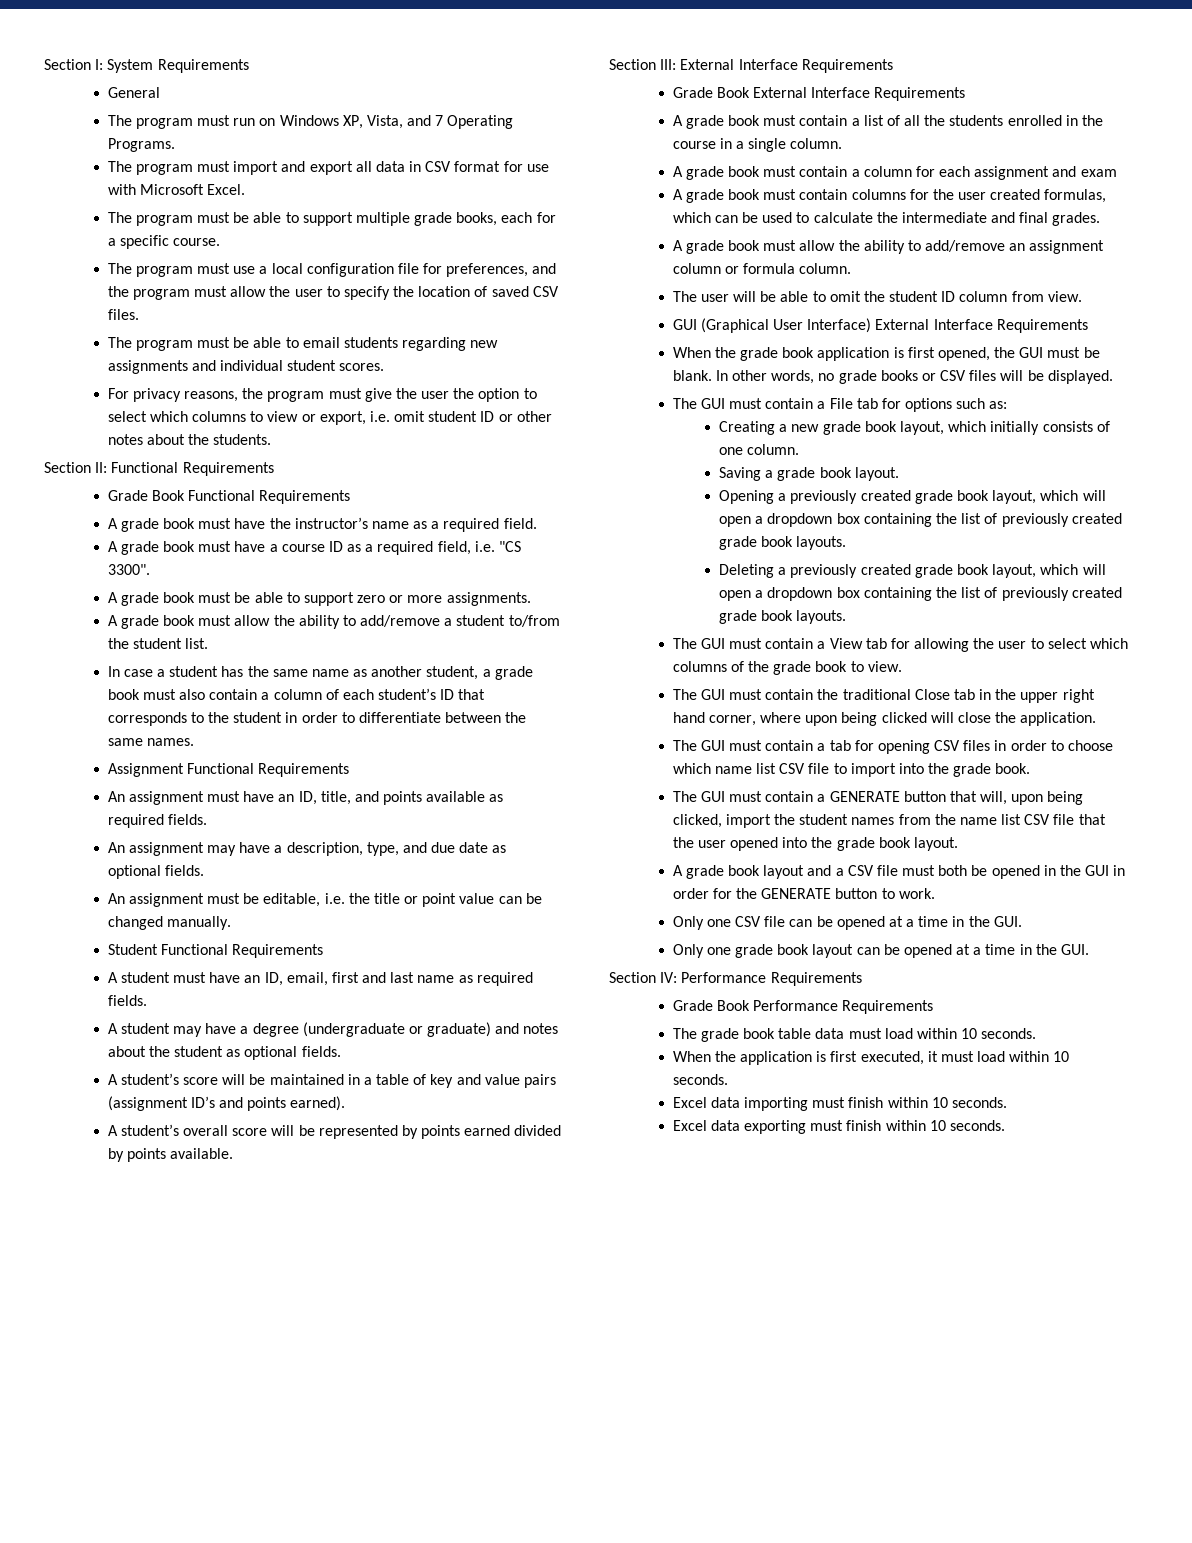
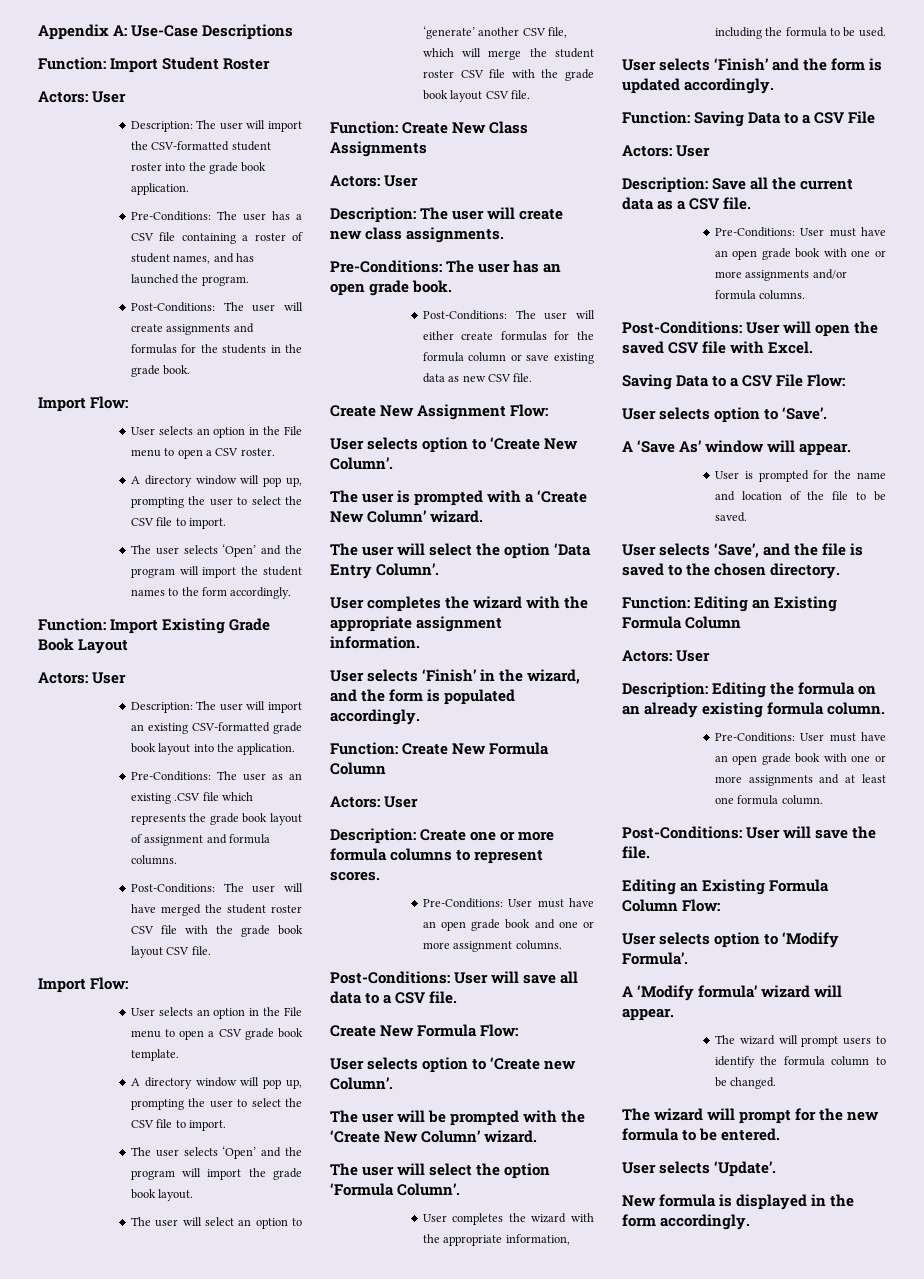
[44,59,249,73] [107,87,160,98] [107,115,514,129] [107,138,175,152] [107,161,549,175] [107,184,245,195] [107,212,556,226] [107,235,220,249] [107,263,557,277] [107,286,559,300] [107,309,139,320] [107,337,499,351] [107,360,385,374] [107,388,537,402] [107,411,552,425] [107,434,272,445] [44,462,274,476] [107,490,351,504] [107,517,537,532] [107,541,521,555] [107,564,150,575] [107,592,531,606] [107,615,560,629] [107,638,208,649] [107,666,533,680] [107,688,486,700] [107,712,527,726] [107,738,194,746] [107,763,349,777] [107,791,504,805] [107,814,207,828] [107,842,507,856] [107,865,204,879] [107,893,542,907] [107,916,231,930] [107,944,323,958] [107,972,533,986] [107,995,147,1006] [107,1022,559,1037] [107,1046,341,1060] [107,1073,556,1088] [107,1096,346,1111] [107,1124,562,1139] [107,1148,233,1162] [609,59,893,73] [672,87,966,101] [672,115,1103,129] [672,138,843,152] [672,166,1117,180] [672,189,1107,203] [672,212,1101,226] [672,240,1105,254] [672,263,852,274] [672,291,1082,302] [672,318,1088,333] [672,347,1100,361] [672,370,1113,384] [672,398,1008,412] [719,421,1110,435] [719,444,800,455] [719,467,899,481] [719,490,1106,504] [719,513,1122,527] [719,536,847,550] [719,564,1106,578] [719,587,1122,601] [719,610,847,624] [672,638,1128,652] [672,661,902,675] [672,689,1095,703] [672,712,1097,726] [672,740,1113,754] [672,763,1031,777] [672,791,1084,805] [672,814,1106,828] [672,837,958,851] [672,865,1126,879] [672,888,935,899] [672,916,1022,930] [672,944,1089,958] [609,972,862,986] [672,1000,934,1014] [672,1028,1037,1042] [672,1051,1070,1065] [672,1074,728,1085] [672,1097,1007,1111] [672,1120,1005,1134] Section I: System Requirements // General // The program must run on Windows XP, Vista, and 7 Operating Programs. // The program must import and export all data in CSV format for use with Microsoft Excel. // The program must be able to support multiple grade books, each for a specific course. // The program must use a local configuration file for preferences, and the program must allow the user to specify the location of saved CSV files. // The program must be able to email students regarding new assignments and individual student scores. // For privacy reasons, the program must give the user the option to select which columns to view or export, i.e. omit student ID or other notes about the students. // Section II: Functional Requirements // Grade Book Functional Requirements // A grade book must have the instructor’s name as a required field. // A grade book must have a course ID as a required field, i.e. "CS 3300". // A grade book must be able to support zero or more assignments. // A grade book must allow the ability to add/remove a student to/from the student list. // In case a student has the same name as another student, a grade book must also contain a column of each student’s ID that corresponds to the student in order to differentiate between the same names. // Assignment Functional Requirements // An assignment must have an ID, title, and points available as required fields. // An assignment may have a description, type, and due date as optional fields. // An assignment must be editable, i.e. the title or point value can be changed manually. // Student Functional Requirements // A student must have an ID, email, first and last name as required fields. // A student may have a degree (undergraduate or graduate) and notes about the student as optional fields. // A student’s score will be maintained in a table of key and value pairs (assignment ID’s and points earned). // A student’s overall score will be represented by points earned divided by points available. // Section III: External Interface Requirements // Grade Book External Interface Requirements // A grade book must contain a list of all the students enrolled in the course in a single column. // A grade book must contain a column for each assignment and exam // A grade book must contain columns for the user created formulas, which can be used to calculate the intermediate and final grades. // A grade book must allow the ability to add/remove an assignment column or formula column. // The user will be able to omit the student ID column from view. // GUI (Graphical User Interface) External Interface Requirements // When the grade book application is first opened, the GUI must be blank. In other words, no grade books or CSV files will be displayed. // The GUI must contain a File tab for options such as: // Creating a new grade book layout, which initially consists of one column. // Saving a grade book layout. // Opening a previously created grade book layout, which will open a dropdown box containing the list of previously created grade book layouts. // Deleting a previously created grade book layout, which will open a dropdown box containing the list of previously created grade book layouts. // The GUI must contain a View tab for allowing the user to select which columns of the grade book to view. // The GUI must contain the traditional Close tab in the upper right hand corner, where upon being clicked will close the application. // The GUI must contain a tab for opening CSV files in order to choose which name list CSV file to import into the grade book. // The GUI must contain a GENERATE button that will, upon being clicked, import the student names from the name list CSV file that the user opened into the grade book layout. // A grade book layout and a CSV file must both be opened in the GUI in order for the GENERATE button to work. // Only one CSV file can be opened at a time in the GUI. // Only one grade book layout can be opened at a time in the GUI. // Section IV: Performance Requirements // Grade Book Performance Requirements // The grade book table data must load within 10 seconds. // When the application is first executed, it must load within 10 seconds. // Excel data importing must finish within 10 seconds. // Excel data exporting must finish within 10 seconds. -> [38,24,294,40] [38,57,271,73] [38,91,127,103] [130,120,302,132] [130,141,271,151] [130,162,267,174] [130,183,189,195] [130,211,302,221] [130,232,303,244] [130,253,255,264] [130,274,249,286] [130,302,303,312] [130,323,254,335] [130,344,302,354] [130,365,191,377] [38,396,129,412] [130,426,302,438] [130,448,275,459] [130,475,302,487] [130,496,302,508] [130,517,227,529] [130,544,302,557] [130,566,302,578] [130,587,292,599] [38,618,271,634] [38,638,129,654] [38,672,127,684] [130,701,302,713] [130,722,302,734] [130,743,296,755] [130,771,302,781] [130,792,254,804] [130,813,302,825] [130,834,271,846] [130,855,177,865] [130,883,303,893] [130,904,302,916] [130,925,303,937] [130,946,211,958] [38,977,129,993] [130,1007,302,1019] [130,1028,304,1040] [130,1049,179,1061] [130,1077,302,1089] [130,1098,302,1110] [130,1119,227,1131] [130,1146,302,1159] [130,1168,302,1180] [130,1189,194,1201] [130,1217,302,1229] [422,26,568,39] [422,48,594,60] [422,69,594,81] [422,90,531,102] [330,121,529,134] [330,141,427,157] [330,175,419,187] [330,207,564,223] [330,227,505,243] [330,260,562,273] [330,280,453,296] [422,310,595,320] [422,331,594,341] [422,352,594,364] [422,373,533,383] [330,404,549,420] [330,437,579,453] [330,457,393,470] [330,490,588,506] [330,510,484,523] [330,543,592,559] [330,563,440,579] [330,596,589,612] [330,616,503,632] [330,636,420,649] [330,669,581,684] [330,689,516,705] [330,709,420,725] [330,742,550,755] [330,762,386,775] [330,796,419,808] [330,828,555,844] [330,848,544,864] [330,871,380,881] [422,898,594,908] [422,919,594,931] [422,940,562,952] [330,971,579,984] [330,991,458,1004] [330,1024,519,1037] [330,1057,577,1073] [330,1077,393,1090] [330,1110,586,1126] [330,1130,538,1143] [330,1163,551,1179] [330,1183,461,1196] [422,1213,594,1225] [422,1234,570,1246] [714,27,886,39] [622,58,883,71] [622,78,775,94] [622,111,876,127] [622,145,711,157] [622,177,854,193] [622,197,752,210] [714,227,886,237] [714,248,886,260] [714,269,847,281] [714,290,806,300] [622,321,879,337] [622,341,814,354] [622,374,846,390] [622,407,828,423] [622,440,852,456] [714,470,886,482] [714,491,886,501] [714,512,747,522] [622,543,864,558] [622,563,841,579] [622,596,838,612] [622,616,742,629] [622,650,711,662] [622,682,877,698] [622,702,886,718] [714,732,886,742] [714,753,886,765] [714,774,886,786] [714,795,823,805] [622,826,877,839] [622,846,650,859] [622,879,830,895] [622,899,721,912] [622,932,840,948] [622,952,688,965] [622,985,843,1001] [622,1008,674,1021] [714,1035,886,1047] [714,1056,886,1068] [714,1077,777,1089] [622,1108,880,1124] [622,1128,781,1141] [622,1161,777,1177] [622,1194,855,1210] [622,1214,751,1230] Appendix A: Use-Case Descriptions // Function: Import Student Roster // Actors: User // Description: The user will import the CSV-formatted student roster into the grade book application. // Pre-Conditions: The user has a CSV file containing a roster of student names, and has launched the program. // Post-Conditions: The user will create assignments and formulas for the students in the grade book. // Import Flow: // User selects an option in the File menu to open a CSV roster. // A directory window will pop up, prompting the user to select the CSV file to import. // The user selects ‘Open’ and the program will import the student names to the form accordingly. // Function: Import Existing Grade Book Layout // Actors: User // Description: The user will import an existing CSV-formatted grade book layout into the application. // Pre-Conditions: The user as an existing .CSV file which represents the grade book layout of assignment and formula columns. // Post-Conditions: The user will have merged the student roster CSV file with the grade book layout CSV file. // Import Flow: // User selects an option in the File menu to open a CSV grade book template. // A directory window will pop up, prompting the user to select the CSV file to import. // The user selects ‘Open’ and the program will import the grade book layout. // The user will select an option to ‘generate’ another CSV file, which will merge the student roster CSV file with the grade book layout CSV file. // Function: Create New Class Assignments // Actors: User // Description: The user will create new class assignments. // Pre-Conditions: The user has an open grade book. // Post-Conditions: The user will either create formulas for the formula column or save existing data as new CSV file. // Create New Assignment Flow: // User selects option to ‘Create New Column’. // The user is prompted with a ‘Create New Column’ wizard. // The user will select the option ‘Data Entry Column’. // User completes the wizard with the appropriate assignment information. // User selects ‘Finish’ in the wizard, and the form is populated accordingly. // Function: Create New Formula Column // Actors: User // Description: Create one or more formula columns to represent scores. // Pre-Conditions: User must have an open grade book and one or more assignment columns. // Post-Conditions: User will save all data to a CSV file. // Create New Formula Flow: // User selects option to ‘Create new Column’. // The user will be prompted with the ‘Create New Column’ wizard. // The user will select the option ‘Formula Column’. // User completes the wizard with the appropriate information, including the formula to be used. // User selects ‘Finish’ and the form is updated accordingly. // Function: Saving Data to a CSV File // Actors: User // Description: Save all the current data as a CSV file. // Pre-Conditions: User must have an open grade book with one or more assignments and/or formula columns. // Post-Conditions: User will open the saved CSV file with Excel. // Saving Data to a CSV File Flow: // User selects option to ‘Save’. // A ‘Save As’ window will appear. // User is prompted for the name and location of the file to be saved. // User selects ‘Save’, and the file is saved to the chosen directory. // Function: Editing an Existing Formula Column // Actors: User // Description: Editing the formula on an already existing formula column. // Pre-Conditions: User must have an open grade book with one or more assignments and at least one formula column. // Post-Conditions: User will save the file. // Editing an Existing Formula Column Flow: // User selects option to ‘Modify Formula’. // A ‘Modify formula’ wizard will appear. // The wizard will prompt users to identify the formula column to be changed. // The wizard will prompt for the new formula to be entered. // User selects ‘Update’. // New formula is displayed in the form accordingly.

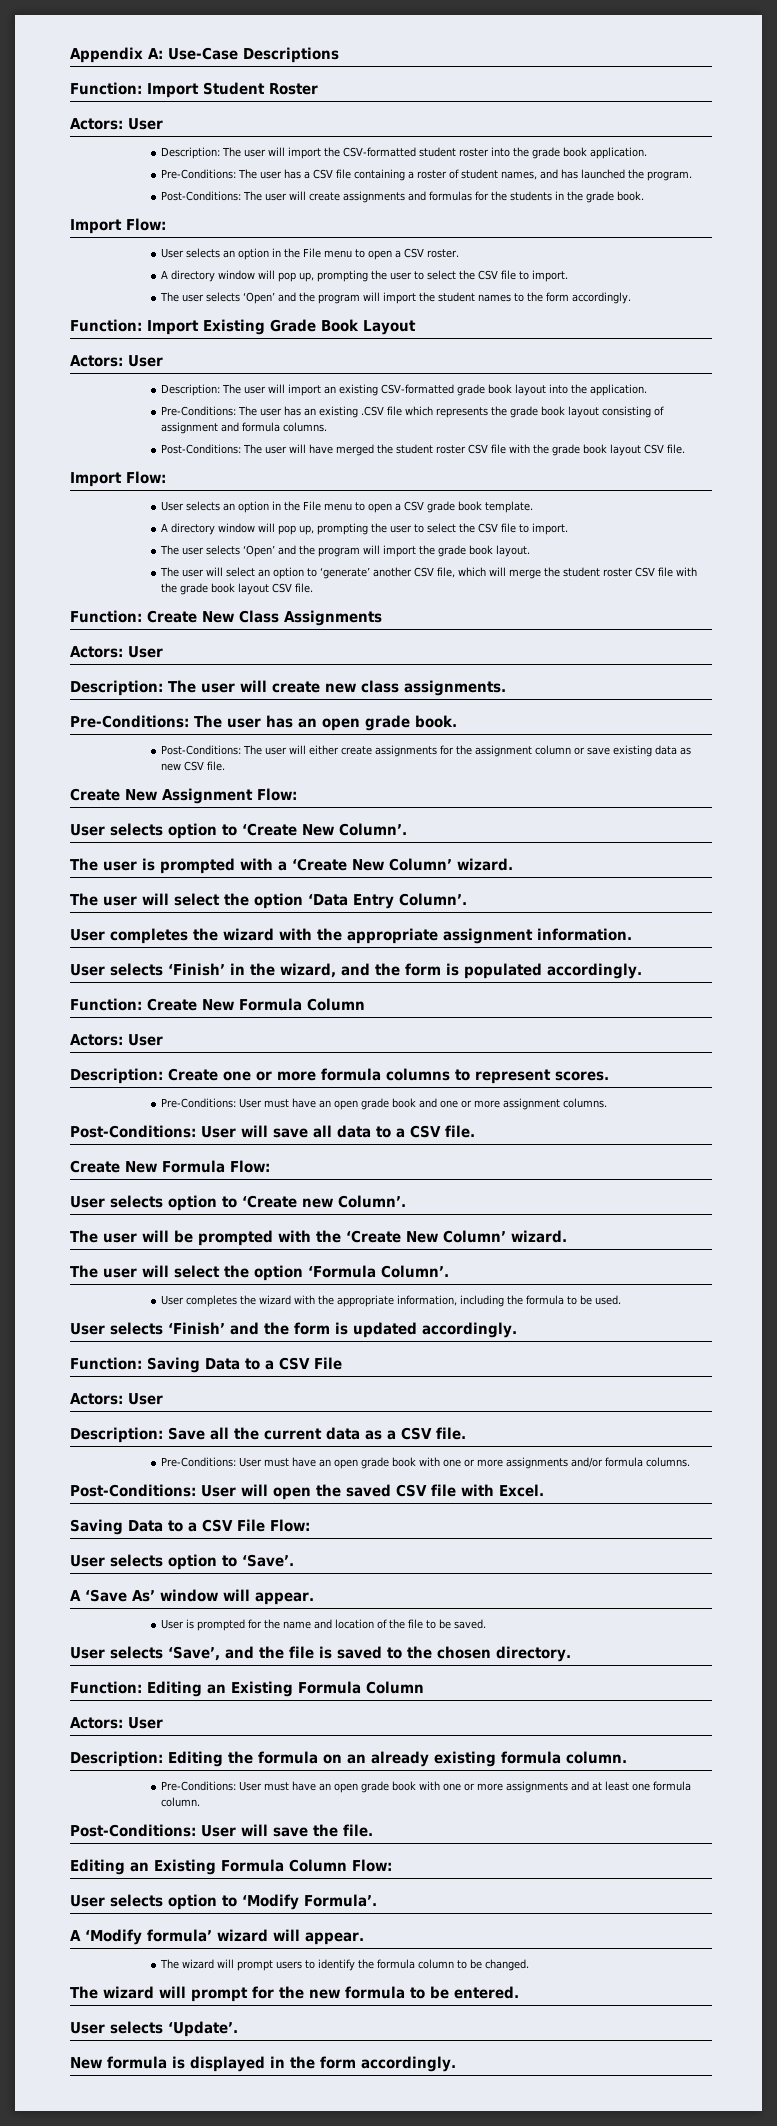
[271,774,283,780] as -> [283,406,301,416] has
(302, 819) none -> [601,406,651,418] consisting
[500,331,594,341] [422,352,464,362] formulas for the formula -> [374,745,532,757] assignments for the assignment

